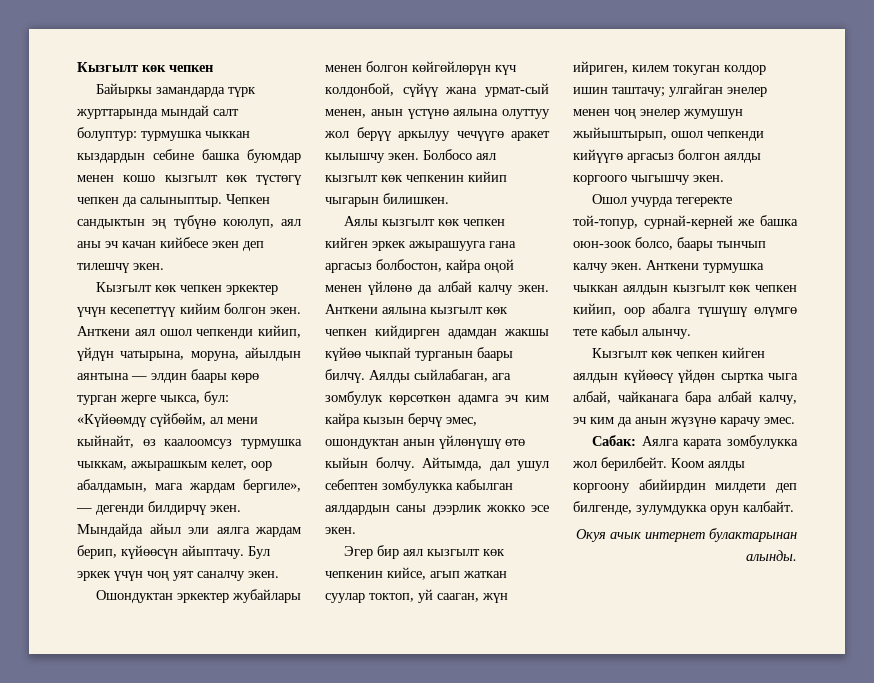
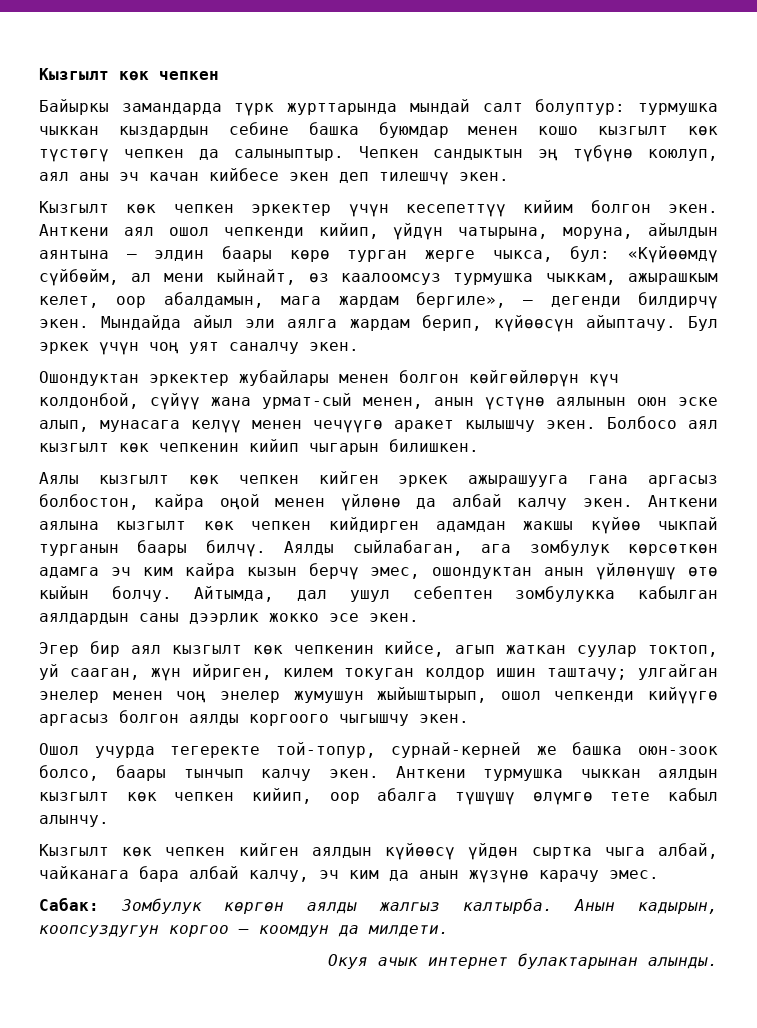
[453,109,550,119] [324,127,450,141] аялына олуттуу жол берүү аркылуу -> [556,397,718,406] [39,420,302,433] аялынын оюн эске алып, мунасага келүү менен
[641,435,798,449] [572,457,745,471] [573,479,797,493] [573,501,794,515] Аялга карата зомбулукка жол берилбейт. Коом аялды коргоону абийирдин милдети деп билгенде, зулумдукка орун калбайт. -> [120,898,718,914] [39,925,449,937] Зомбулук көргөн аялды жалгыз калтырба. Анын кадырын, коопсуздугун коргоо — коомдун да милдети.

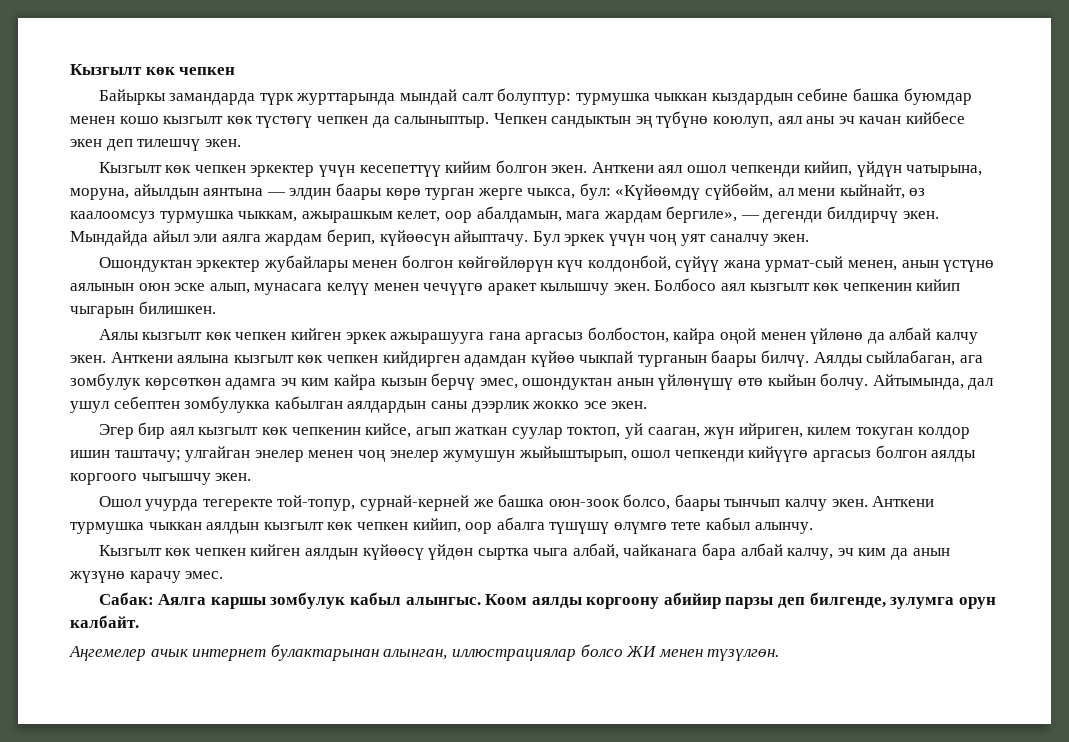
[523,521,574,530] жакшы -> (527, 361) none
[194,586,275,602] Айтымда, -> [872,374,964,390] Айтымында,
[120,898,718,914] [39,925,449,937] [328,953,718,969] Зомбулук көргөн аялды жалгыз калтырба. Анын кадырын, коопсуздугун коргоо — коомдун да милдети. // Окуя ачык интернет булактарынан алынды. -> [158,592,996,609] [70,615,139,628] [69,644,780,661] Аялга каршы зомбулук кабыл алынгыс. Коом аялды коргоону абийир парзы деп билгенде, зулумга орун калбайт. // Аңгемелер ачык интернет булактарынан алынган, иллюстрациялар болсо ЖИ менен түзүлгөн.

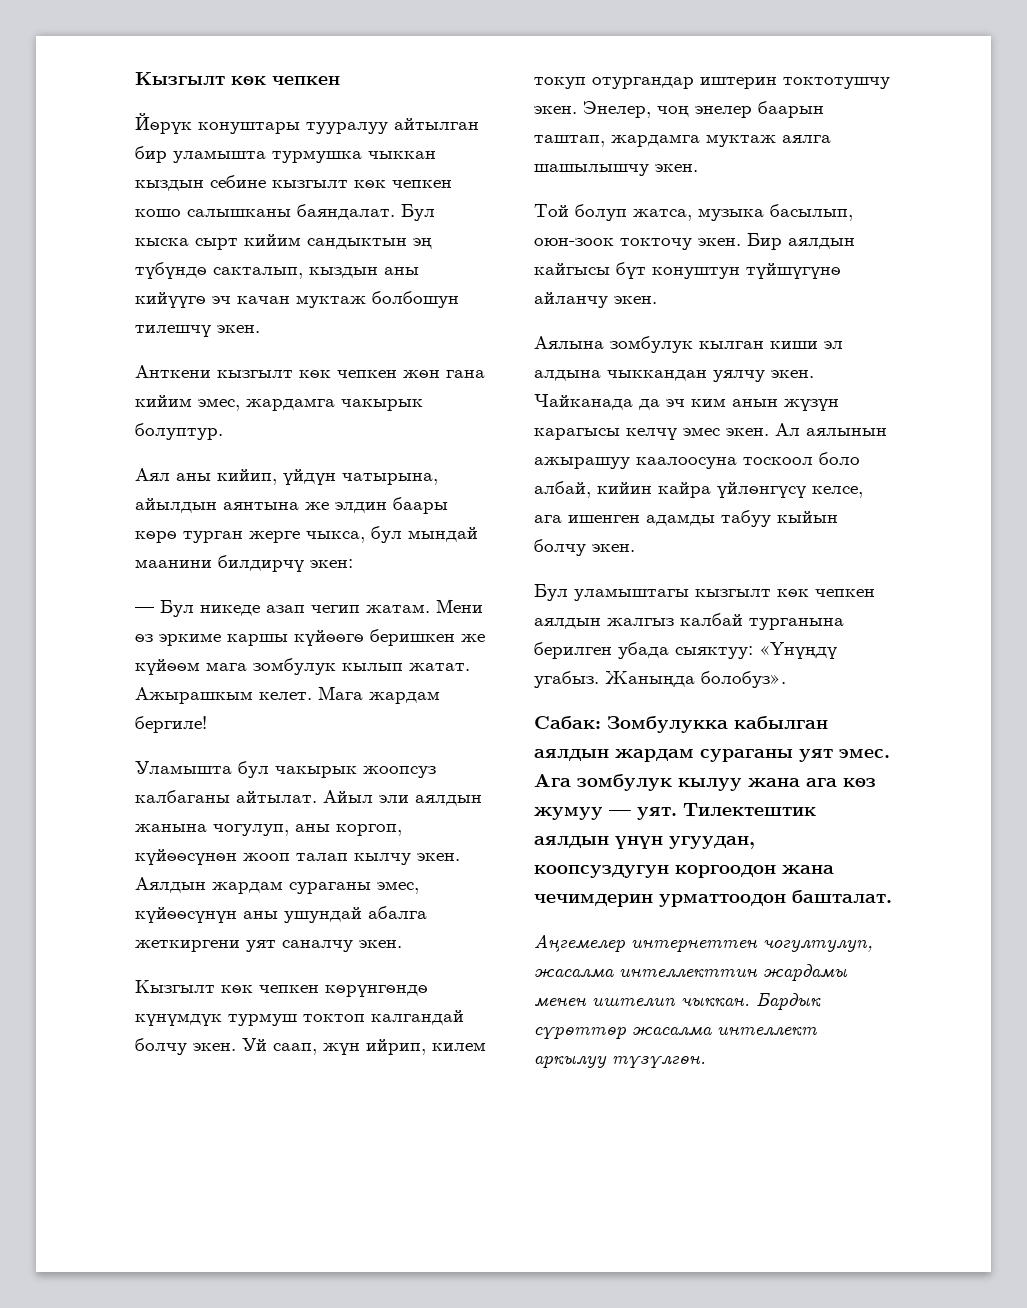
[98,88,972,105] [70,111,966,128] [70,139,241,151] [98,160,800,177] Байыркы замандарда түрк журттарында мындай салт болуптур: турмушка чыккан кыздардын себине башка буюмдар менен кошо кызгылт көк түстөгү чепкен да салыныптыр. Чепкен сандыктын эң түбүнө коюлуп, аял аны эч качан кийбесе экен деп тилешчү экен. // Кызгылт көк чепкен эркектер үчүн кесепеттүү кийим болгон экен. Анткени аял ошол чепкенди -> [135,112,479,134] [135,146,436,163] [135,175,452,191] [135,204,435,221] [135,234,432,250] [135,262,419,279] [135,291,459,308] [135,325,260,337] [135,365,485,378] [135,395,423,411] [135,423,223,440] [135,468,211,481] Йөрүк конуштары тууралуу айтылган бир уламышта турмушка чыккан кыздын себине кызгылт көк чепкен кошо салышканы баяндалат. Бул кыска сырт кийим сандыктын эң түбүндө сакталып, кыздын аны кийүүгө эч качан муктаж болбошун тилешчү экен. // Анткени кызгылт көк чепкен жөн гана кийим эмес, жардамга чакырык болуптур. // Аял аны
[70,188,129,200] моруна, -> (438, 479) none
[266,192,286,196] — -> [305,502,329,510] же
[579,183,926,200] [70,206,939,223] [70,229,810,246] [98,255,995,272] [70,278,961,295] [70,301,216,318] [98,327,979,344] [70,350,983,367] [70,373,995,390] [70,396,648,413] [98,422,970,439] [70,445,977,462] [70,473,252,485] [98,494,935,511] [70,517,813,534] [98,543,950,560] [69,571,224,583] [98,592,996,609] [70,615,139,628] [69,644,703,661] бул: «Күйөөмдү сүйбөйм, ал мени кыйнайт, өз каалоомсуз турмушка чыккам, ажырашкым келет, оор абалдамын, мага жардам бергиле», — дегенди билдирчү экен. Мындайда айыл эли аялга жардам берип, күйөөсүн айыптачу. Бул эркек үчүн чоң уят саналчу экен. // Ошондуктан эркектер жубайлары менен болгон көйгөйлөрүн күч колдонбой, сүйүү жана урмат-сый менен, анын үстүнө аялынын оюн эске алып, мунасага келүү менен чечүүгө аракет кылышчу экен. Болбосо аял кызгылт көк чепкенин кийип чыгарын билишкен. // Аялы кызгылт көк чепкен кийген эркек ажырашууга гана аргасыз болбостон, кайра оңой менен үйлөнө да албай калчу экен. Анткени аялына кызгылт көк чепкен кийдирген адамдан күйөө чыкпай турганын баары билчү. Аялды сыйлабаган, ага зомбулук көрсөткөн адамга эч ким кайра кызын берчү эмес, ошондуктан анын үйлөнүшү өтө кыйын болчу. Айтымында, дал ушул себептен зомбулукка кабылган аялдардын саны дээрлик жокко эсе экен. // Эгер бир аял кызгылт көк чепкенин кийсе, агып жаткан суулар токтоп, уй сааган, жүн ийриген, килем токуган колдор ишин таштачу; улгайган энелер менен чоң энелер жумушун жыйыштырып, ошол чепкенди кийүүгө аргасыз болгон аялды коргоого чыгышчу экен. // Ошол учурда тегеректе той-топур, сурнай-керней же башка оюн-зоок болсо, баары тынчып калчу экен. Анткени турмушка чыккан аялдын кызгылт көк чепкен кийип, оор абалга түшүшү өлүмгө тете кабыл алынчу. // Кызгылт көк чепкен кийген аялдын күйөөсү үйдөн сыртка чыга албай, чайканага бара албай калчу, эч ким да анын жүзүнө карачу эмес. // Сабак: Аялга каршы зомбулук кабыл алынгыс. Коом аялды коргоону абийир парзы деп билгенде, зулумга орун калбайт. // Аңгемелер ачык интернет булактарынан алынган, иллюстрациялар болсо ЖИ менен -> [371,526,478,543] [135,555,353,572] [135,599,483,617] [135,629,485,646] [135,658,470,675] [135,686,440,704] [135,716,207,733] [135,761,436,778] [135,790,482,806] [135,824,402,836] [135,849,460,865] [135,877,419,894] [135,906,427,923] [135,940,402,952] [135,980,428,997] [135,1010,464,1026] [135,1038,486,1055] [534,77,890,89] [534,101,824,118] [534,134,831,147] [534,164,698,176] [534,204,853,221] [534,233,855,250] [534,262,841,279] [534,292,657,308] [534,336,843,353] [534,370,814,382] [534,394,839,411] [534,423,887,440] [534,452,860,469] [534,481,863,498] [534,510,838,527] [534,539,635,556] [534,584,875,601] [534,613,844,630] [534,642,837,659] [534,671,786,688] [534,716,828,733] [534,749,890,762] [534,774,876,791] [534,803,816,820] [534,836,755,849] [534,865,834,878] [534,890,892,907] [534,934,873,953] [534,964,848,982] [534,993,821,1011] [534,1027,817,1040] [534,1056,607,1069] бул мындай маанини билдирчү экен: // — Бул никеде азап чегип жатам. Мени өз эркиме каршы күйөөгө беришкен же күйөөм мага зомбулук кылып жатат. Ажырашкым келет. Мага жардам бергиле! // Уламышта бул чакырык жоопсуз калбаганы айтылат. Айыл эли аялдын жанына чогулуп, аны коргоп, күйөөсүнөн жооп талап кылчу экен. Аялдын жардам сураганы эмес, күйөөсүнүн аны ушундай абалга жеткиргени уят саналчу экен. // Кызгылт көк чепкен көрүнгөндө күнүмдүк турмуш токтоп калгандай болчу экен. Уй саап, жүн ийрип, килем токуп отургандар иштерин токтотушчу экен. Энелер, чоң энелер баарын таштап, жардамга муктаж аялга шашылышчу экен. // Той болуп жатса, музыка басылып, оюн-зоок токточу экен. Бир аялдын кайгысы бүт конуштун түйшүгүнө айланчу экен. // Аялына зомбулук кылган киши эл алдына чыккандан уялчу экен. Чайканада да эч ким анын жүзүн карагысы келчү эмес экен. Ал аялынын ажырашуу каалоосуна тоскоол боло албай, кийин кайра үйлөнгүсү келсе, ага ишенген адамды табуу кыйын болчу экен. // Бул уламыштагы кызгылт көк чепкен аялдын жалгыз калбай турганына берилген убада сыяктуу: «Үнүңдү угабыз. Жаныңда болобуз». // Сабак: Зомбулукка кабылган аялдын жардам сураганы уят эмес. Ага зомбулук кылуу жана ага көз жумуу — уят. Тилектештик аялдын үнүн угуудан, коопсуздугун коргоодон жана чечимдерин урматтоодон башталат. // Аңгемелер интернеттен чогултулуп, жасалма интеллекттин жардамы менен иштелип чыккан. Бардык сүрөттөр жасалма интеллект аркылуу

